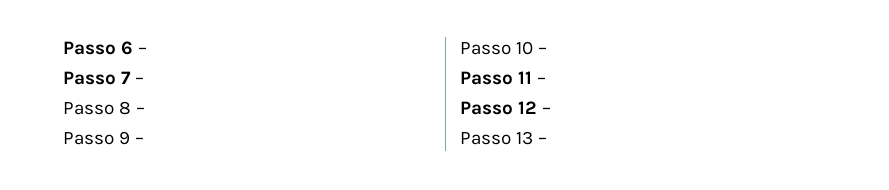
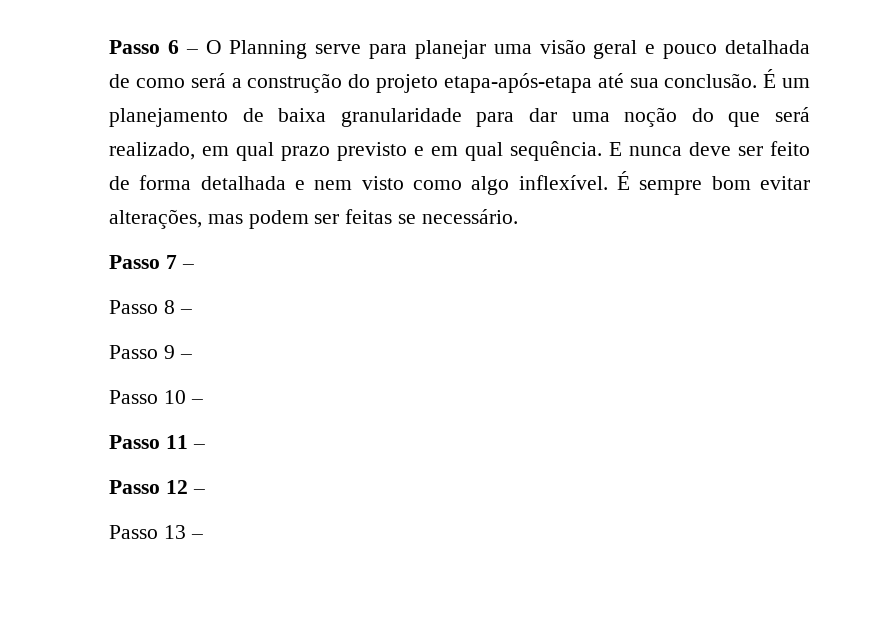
(148, 50) none -> [205,39,810,59] [109,69,810,93] [109,107,811,127] [109,141,810,161] [109,171,811,195] [109,209,518,229] O Planning serve para planejar uma visão geral e pouco detalhada de como será a construção do projeto etapa-após-etapa até sua conclusão. É um planejamento de baixa granularidade para dar uma noção do que será realizado, em qual prazo previsto e em qual sequência. E nunca deve ser feito de forma detalhada e nem visto como algo inflexível. É sempre bom evitar alterações, mas podem ser feitas se necessário.

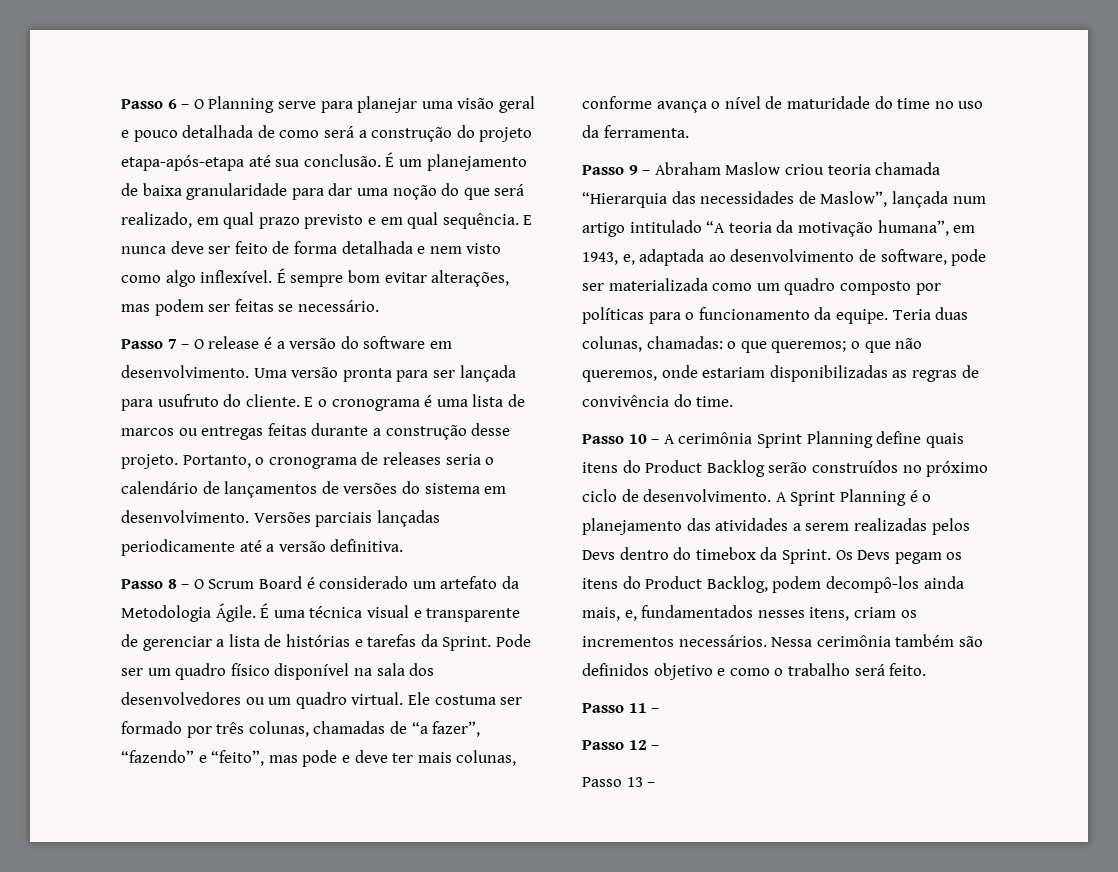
[109,300,192,314] [109,345,192,359] [109,390,203,404] // Passo 8 – // Passo 9 – // Passo 10 – -> [193,336,452,349] [121,365,516,382] [121,394,525,411] [121,423,511,440] [121,452,495,469] [121,481,507,498] [121,510,440,527] [121,539,404,556] [121,576,519,589] [121,603,521,622] [121,634,531,651] [121,663,435,680] [121,692,523,709] [121,721,481,738] [121,750,517,767] [582,96,984,113] [582,125,689,138] [582,162,941,175] [582,191,986,208] [582,220,976,237] [582,249,987,266] [582,278,941,295] [582,307,969,324] [582,336,923,353] [582,365,979,382] [582,394,734,407] [582,431,964,448] [582,460,989,477] [582,489,932,506] [582,518,970,535] [582,547,963,564] [582,576,964,593] [582,605,917,621] [582,634,983,647] [582,663,927,680] O release é a versão do software em desenvolvimento. Uma versão pronta para ser lançada para usufruto do cliente. E o cronograma é uma lista de marcos ou entregas feitas durante a construção desse projeto. Portanto, o cronograma de releases seria o calendário de lançamentos de versões do sistema em desenvolvimento. Versões parciais lançadas periodicamente até a versão definitiva. // Passo 8 – O Scrum Board é considerado um artefato da Metodologia Ágile. É uma técnica visual e transparente de gerenciar a lista de histórias e tarefas da Sprint. Pode ser um quadro físico disponível na sala dos desenvolvedores ou um quadro virtual. Ele costuma ser formado por três colunas, chamadas de “a fazer”, “fazendo” e “feito”, mas pode e deve ter mais colunas, conforme avança o nível de maturidade do time no uso da ferramenta. // Passo 9 – Abraham Maslow criou teoria chamada “Hierarquia das necessidades de Maslow”, lançada num artigo intitulado “A teoria da motivação humana”, em 1943, e, adaptada ao desenvolvimento de software, pode ser materializada como um quadro composto por políticas para o funcionamento da equipe. Teria duas colunas, chamadas: o que queremos; o que não queremos, onde estariam disponibilizadas as regras de convivência do time. // Passo 10 – A cerimônia Sprint Planning define quais itens do Product Backlog serão construídos no próximo ciclo de desenvolvimento. A Sprint Planning é o planejamento das atividades a serem realizadas pelos Devs dentro do timebox da Sprint. Os Devs pegam os itens do Product Backlog, podem decompô-los ainda mais, e, fundamentados nesses itens, criam os incrementos necessários. Nessa cerimônia também são definidos objetivo e como o trabalho será feito.

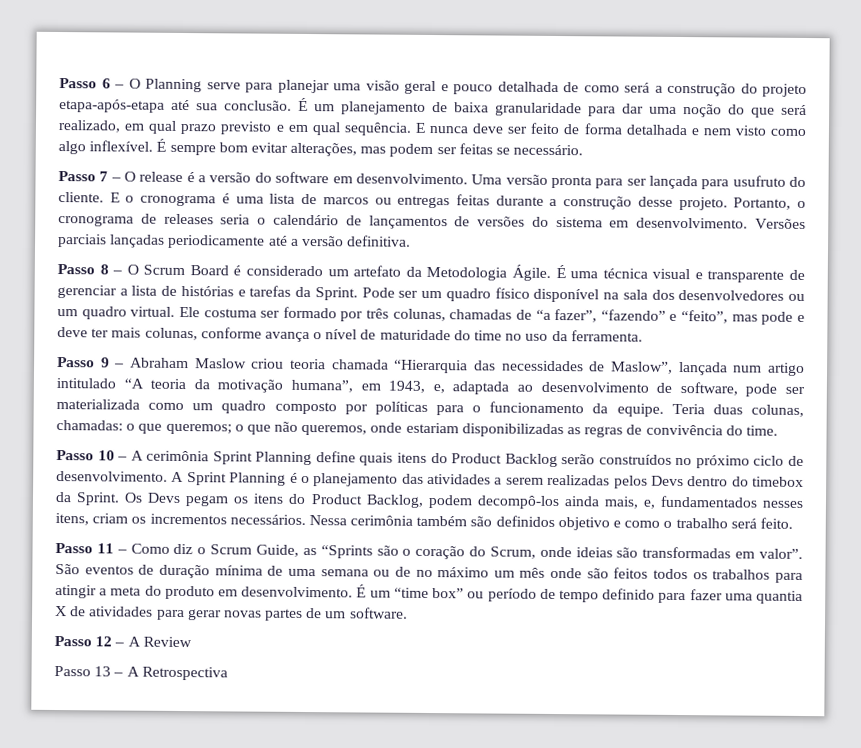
(660, 710) none -> [130,543,804,560] [55,563,803,583] [55,584,804,604] [55,605,408,621] Como diz o Scrum Guide, as “Sprints são o coração do Scrum, onde ideias são transformadas em valor”. São eventos de duração mínima de uma semana ou de no máximo um mês onde são feitos todos os trabalhos para atingir a meta do produto em desenvolvimento. É um “time box” ou período de tempo definido para fazer uma quantia X de atividades para gerar novas partes de um software.
(660, 747) none -> [127,636,192,648] A Review
(656, 784) none -> [126,666,228,681] A Retrospectiva

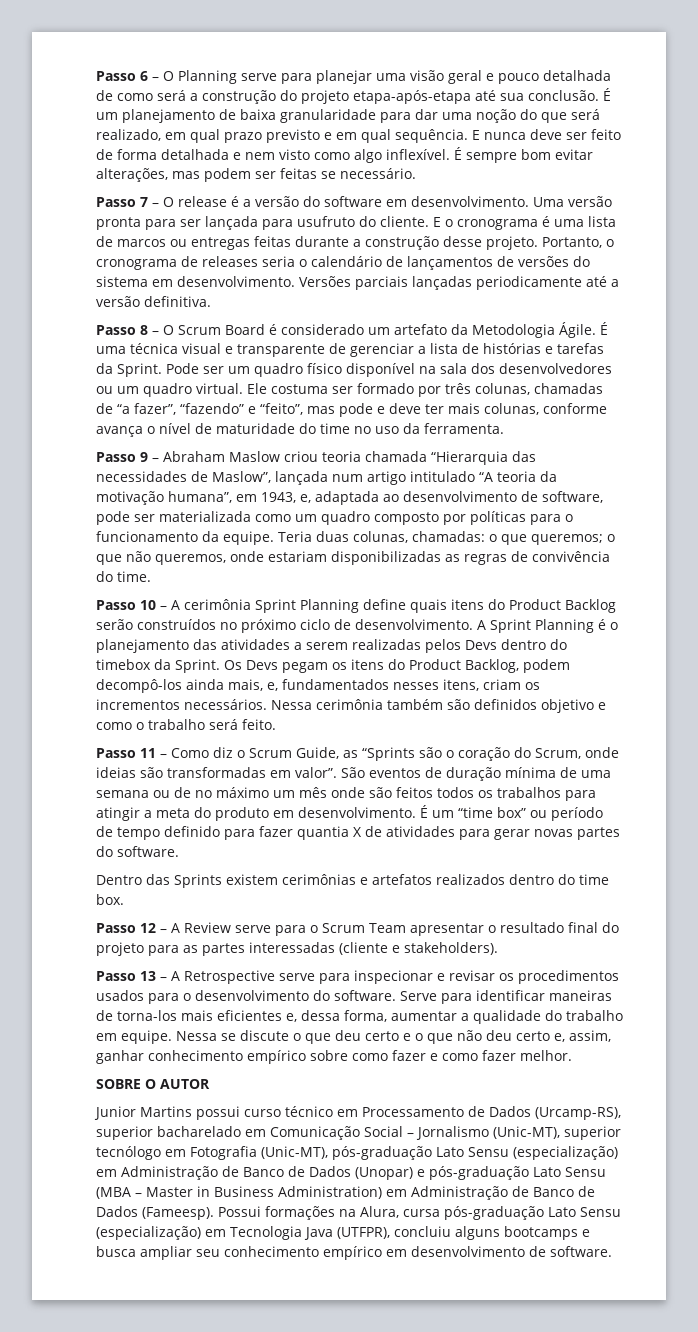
[724,593,753,601] uma -> (293, 831) none
[306,607,408,619] de um software. -> [96,846,179,857] [96,874,609,888] [96,894,124,905] do software. // Dentro das Sprints existem cerimônias e artefatos realizados dentro do time box.
[54,665,228,681] // Passo 13 – A Retrospectiva -> [235,922,619,936] [96,942,498,956] [96,970,619,984] [96,990,612,1004] [96,1010,623,1024] [96,1030,611,1044] [96,1050,572,1064] [96,1079,210,1089] [94,1106,621,1120] [96,1126,621,1140] [96,1146,618,1160] [96,1166,606,1180] [96,1186,595,1200] [96,1206,621,1220] [96,1226,590,1240] [96,1246,612,1260] serve para o Scrum Team apresentar o resultado final do projeto para as partes interessadas (cliente e stakeholders). // Passo 13 – A Retrospective serve para inspecionar e revisar os procedimentos usados para o desenvolvimento do software. Serve para identificar maneiras de torna-los mais eficientes e, dessa forma, aumentar a qualidade do trabalho em equipe. Nessa se discute o que deu certo e o que não deu certo e, assim, ganhar conhecimento empírico sobre como fazer e como fazer melhor. // SOBRE O AUTOR // Junior Martins possui curso técnico em Processamento de Dados (Urcamp-RS), superior bacharelado em Comunicação Social – Jornalismo (Unic-MT), superior tecnólogo em Fotografia (Unic-MT), pós-graduação Lato Sensu (especialização) em Administração de Banco de Dados (Unopar) e pós-graduação Lato Sensu (MBA – Master in Business Administration) em Administração de Banco de Dados (Fameesp). Possui formações na Alura, cursa pós-graduação Lato Sensu (especialização) em Tecnologia Java (UTFPR), concluiu alguns bootcamps e busca ampliar seu conhecimento empírico em desenvolvimento de software.

